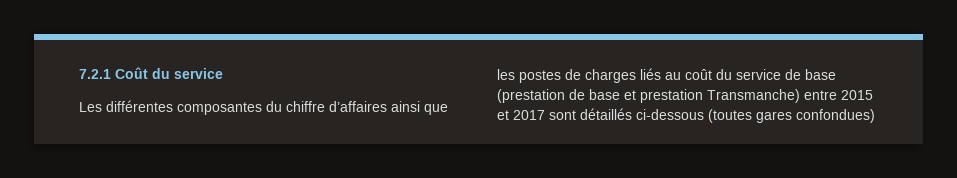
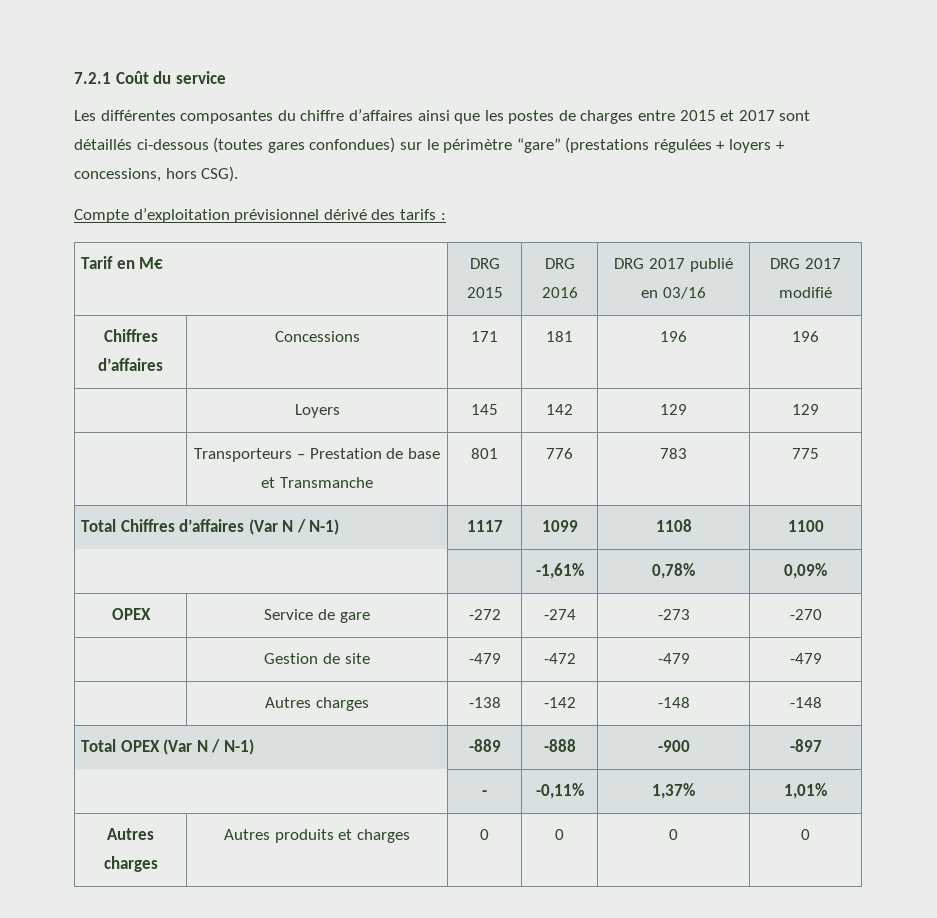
[640,68,836,80] [497,89,800,103] liés au coût du service de base (prestation de base et prestation Transmanche) -> (634, 117) none
(875, 116) none -> [399,137,785,153] [74,166,239,182] [74,208,446,223] [80,256,164,269] [469,258,500,269] [466,287,503,298] [544,258,575,269] [541,287,578,298] [614,258,733,272] [641,287,706,299] [770,258,841,269] [779,287,832,298] [103,329,158,342] [98,358,163,371] [274,331,360,342] [471,331,498,342] [546,331,573,342] [660,331,687,342] [792,331,819,342] [294,404,340,418] [471,404,498,415] [546,404,573,415] [660,404,687,415] [792,404,819,415] [194,448,440,462] [261,477,373,488] [471,448,498,459] [546,448,573,459] [660,448,687,459] [792,448,819,459] [80,519,340,535] [466,520,503,532] [541,520,578,532] [655,519,692,532] [787,520,824,532] [535,563,584,579] [652,563,695,579] [784,563,827,579] [111,608,151,620] [264,609,370,623] [468,609,501,620] [543,609,576,620] [657,609,690,620] [789,609,822,620] [264,653,370,664] [468,653,501,664] [543,653,576,664] [657,653,690,664] [789,653,822,664] [265,697,369,711] [468,697,501,708] [543,697,576,708] [657,697,690,708] [789,697,822,708] [80,739,254,755] [468,739,501,752] [543,739,576,752] [657,740,690,752] [789,739,822,752] [482,790,487,796] [535,783,584,799] [652,783,695,799] [784,783,827,799] [107,828,154,840] [103,856,158,872] [224,829,410,843] [480,829,489,840] [555,829,564,840] [669,829,678,840] [801,829,810,840] sur le périmètre “gare” (prestations régulées + loyers + concessions, hors CSG). // Compte d’exploitation prévisionnel dérivé des tarifs : // Tarif en M€ | DRG 2015 | DRG 2016 | DRG 2017 publié en 03/16 | DRG 2017 modifié // Chiffres d’affaires | Concessions | 171 | 181 | 196 | 196 // | Loyers | 145 | 142 | 129 | 129 // | Transporteurs – Prestation de base et Transmanche | 801 | 776 | 783 | 775 // Total Chiffres d’affaires (Var N / N-1) | 1117 | 1099 | 1108 | 1100 // | | -1,61% | 0,78% | 0,09% // OPEX | Service de gare | -272 | -274 | -273 | -270 // | Gestion de site | -479 | -472 | -479 | -479 // | Autres charges | -138 | -142 | -148 | -148 // Total OPEX (Var N / N-1) | -889 | -888 | -900 | -897 // | - | -0,11% | 1,37% | 1,01% // Autres charges | Autres produits et charges | 0 | 0 | 0 | 0

